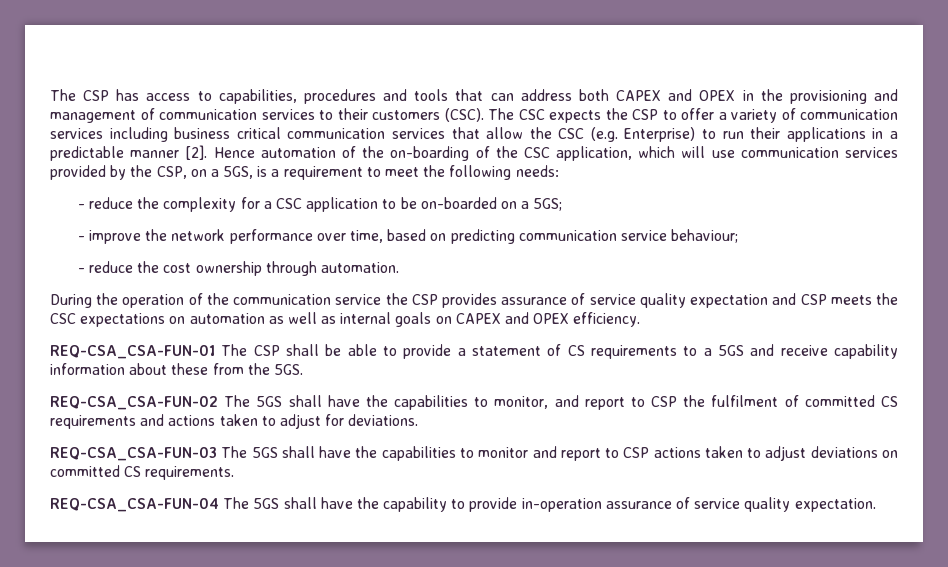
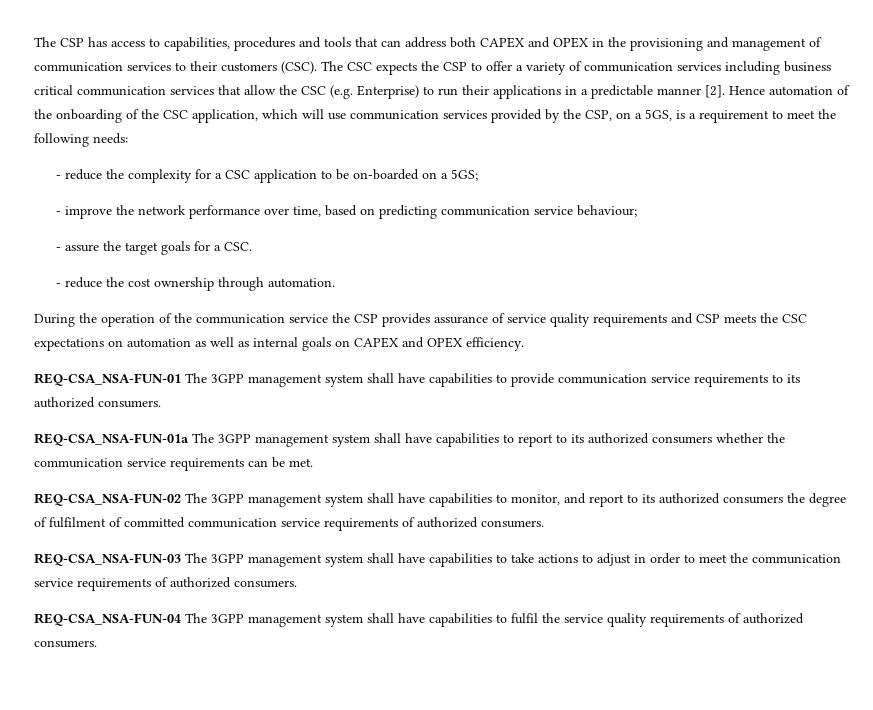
[390,146,470,161] on-boarding -> [56,109,122,123] onboarding
(739, 236) none -> [56,241,253,255] // - assure the target goals for a CSC.
[690,294,769,308] expectation -> [593,314,667,327] requirements
[50,344,899,359] [50,363,303,375] [50,395,388,410] REQ-CSA_CSA-FUN-01 The CSP shall be able to provide a statement of CS requirements to a 5GS and receive capability information about these from the 5GS. // REQ-CSA_CSA-FUN-02 The 5GS shall have the -> [34,373,800,387] [34,397,161,408] [34,433,785,447] [34,457,313,471] [34,493,425,507] REQ-CSA_NSA-FUN-01 The 3GPP management system shall have capabilities to provide communication service requirements to its authorized consumers. // REQ-CSA_NSA-FUN-01a The 3GPP management system shall have capabilities to report to its authorized consumers whether the communication service requirements can be met. // REQ-CSA_NSA-FUN-02 The 3GPP management system shall have
[651,395,898,407] [50,414,419,429] [50,446,899,461] [50,465,235,480] [50,497,876,512] CSP the fulfilment of committed CS requirements and actions taken to adjust for deviations. // REQ-CSA_CSA-FUN-03 The 5GS shall have the capabilities to monitor and report to CSP actions taken to adjust deviations on committed CS requirements. // REQ-CSA_CSA-FUN-04 The 5GS shall have the capability to provide in-operation assurance of service quality expectation. -> [642,493,846,507] [34,517,544,531] [34,553,841,567] [34,577,297,591] [34,613,804,627] [34,640,97,648] its authorized consumers the degree of fulfilment of committed communication service requirements of authorized consumers. // REQ-CSA_NSA-FUN-03 The 3GPP management system shall have capabilities to take actions to adjust in order to meet the communication service requirements of authorized consumers. // REQ-CSA_NSA-FUN-04 The 3GPP management system shall have capabilities to fulfil the service quality requirements of authorized consumers.

